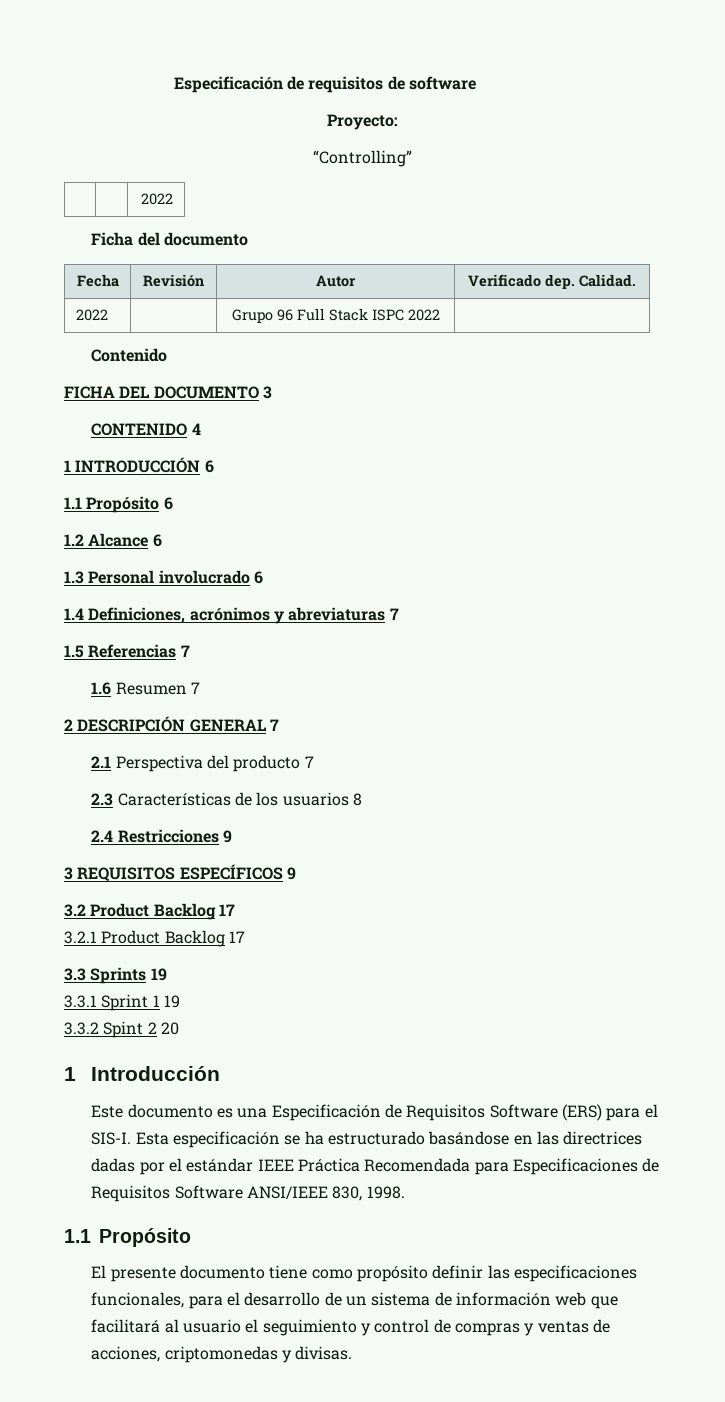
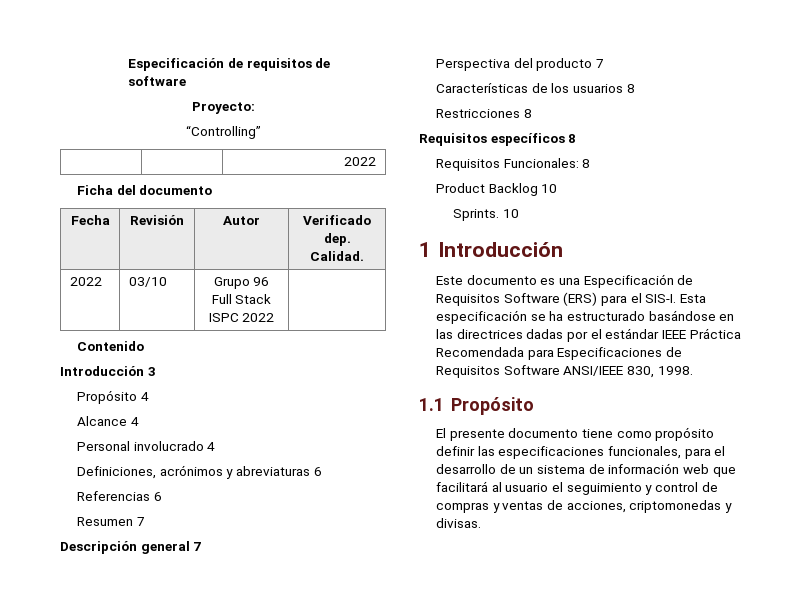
(108, 315) none -> [128,277,167,287] 03/10
[64,386,259,399] FICHA DEL DOCUMENTO -> [60,366,144,376] Introducción
[91,423,201,436] [64,457,214,473] [64,496,173,513] [64,533,162,547] [64,570,263,584] [64,607,399,624] [64,644,190,658] [91,682,112,695] CONTENIDO 4 // 1 INTRODUCCIÓN 6 // 1.1 Propósito 6 // 1.2 Alcance 6 // 1.3 Personal involucrado 6 // 1.4 Definiciones, acrónimos y abreviaturas 7 // 1.5 Referencias 7 // 1.6 -> [77,390,149,404] [77,416,139,426] [77,441,216,451] [77,465,322,479] [77,491,162,501] Propósito 4 // Alcance 4 // Personal involucrado 4 // Definiciones, acrónimos y abreviaturas 6 // Referencias 6 //
[64,716,279,732] [91,756,112,768] 2 DESCRIPCIÓN GENERAL 7 // 2.1 -> [60,541,202,554] Descripción general 7 //
[91,793,114,806] 2.3 -> (604, 63) none
[91,829,233,843] [64,864,296,882] [64,903,235,920] [64,930,245,947] [64,967,167,984] [64,994,180,1011] [64,1021,179,1038] 2.4 Restricciones 9 // 3 REQUISITOS ESPECÍFICOS 9 // 3.2 Product Backlog 17 // 3.2.1 Product Backlog 17 // 3.3 Sprints 19 // 3.3.1 Sprint 1 19 // 3.3.2 Spint 2 20 -> [436,109,532,118] [419,133,577,146] [436,158,591,171] [436,183,558,196] [453,209,519,221] Restricciones 8 // Requisitos específicos 8 // Requisitos Funcionales: 8 // Product Backlog 10 // Sprints. 10

